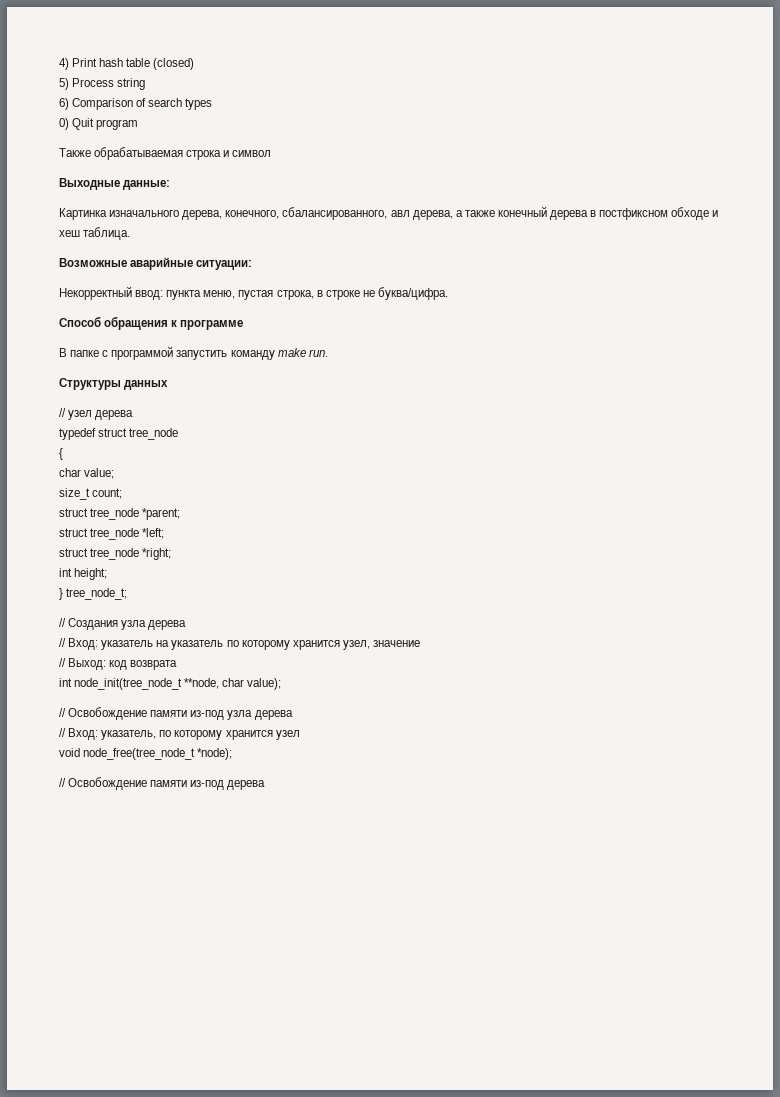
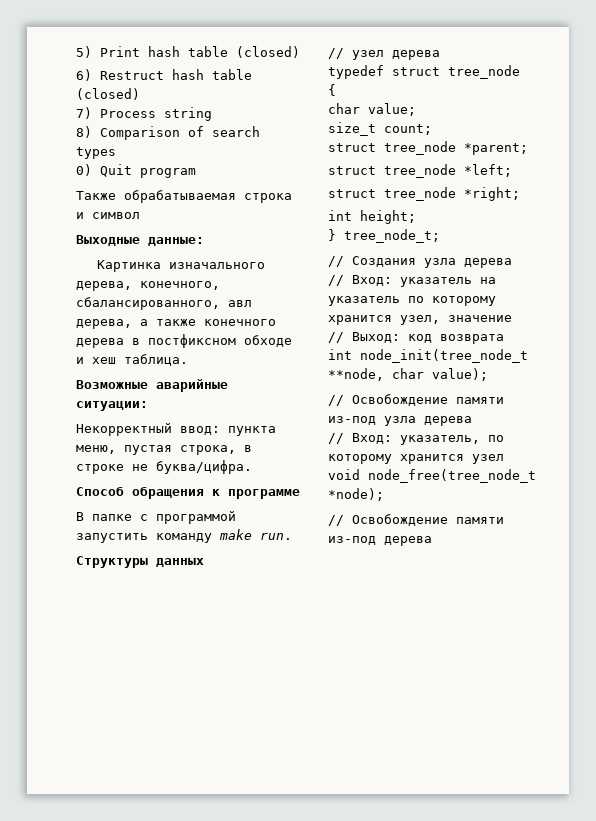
[59,58,69,70] 4) -> [76,46,92,58] 5)
[59,78,69,90] 5) -> [76,69,252,81] [76,88,140,100] [76,107,92,119] 6) Restruct hash table (closed) // 7)
[59,98,69,110] 6) -> [76,126,92,138] 8)
[497,206,547,217] конечный -> [204,319,276,326] конечного

